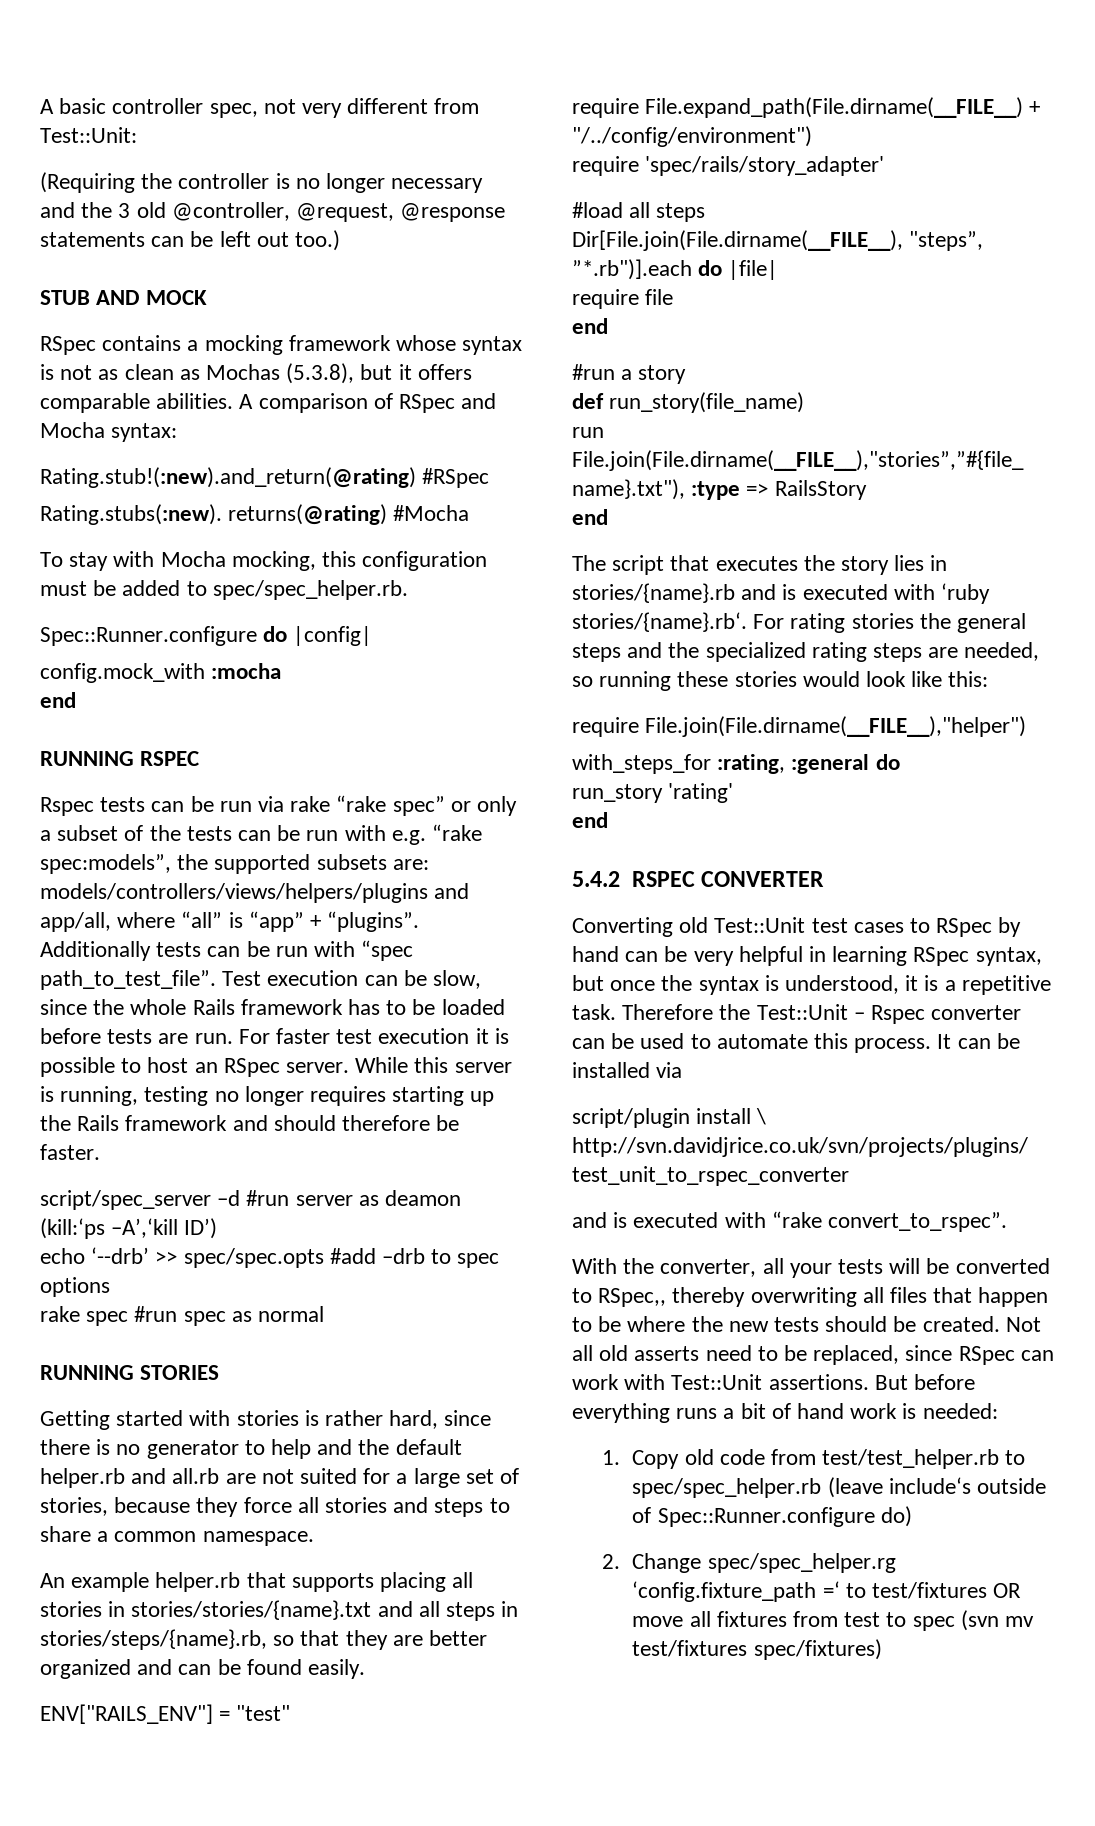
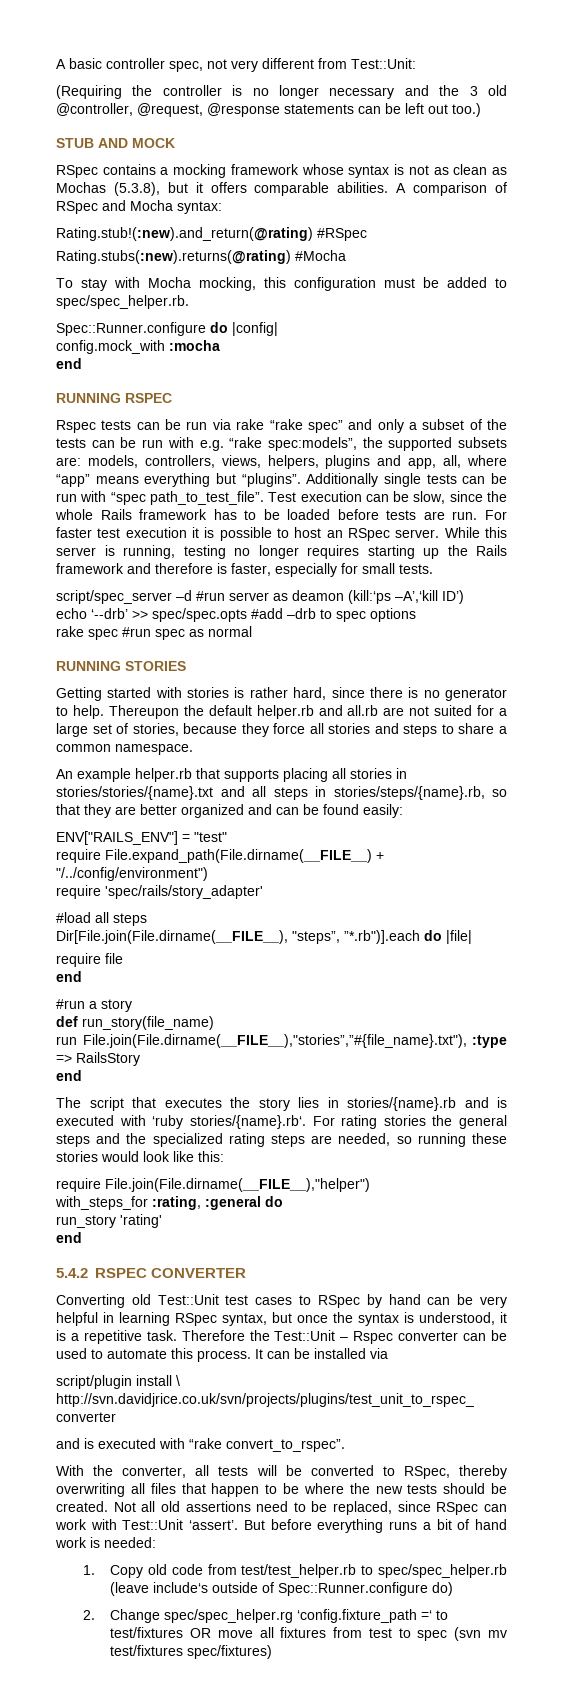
[40,504,388,525] Rating.stubs(:new). returns(@rating) -> [56,250,291,264] Rating.stubs(:new).returns(@rating)
[450,801,471,812] or -> [348,419,373,430] and
[40,883,470,903] [40,911,322,932] models/controllers/views/helpers/plugins and app/all, where “all” is “app” + -> [87,455,508,469] [56,473,236,487] models, controllers, views, helpers, plugins and app, all, where “app” means everything but
(151, 951) none -> [383,473,421,487] single
[273,1115,460,1131] [40,1144,100,1160] should therefore be faster. -> [155,563,433,577] therefore is faster, especially for small tests.
[271,1439,353,1459] help and -> [72,705,179,719] help. Thereupon
[308,1659,366,1679] easily. -> [363,804,403,818] easily:
[789,1263,832,1278] your -> (210, 1470) none
[598,1288,667,1307] RSpec,, -> [403,1466,450,1479] RSpec,
[634,1346,700,1361] asserts -> [185,1501,251,1512] assertions
[768,1374,869,1390] assertions. -> [189,1520,239,1530] ‘assert’.

